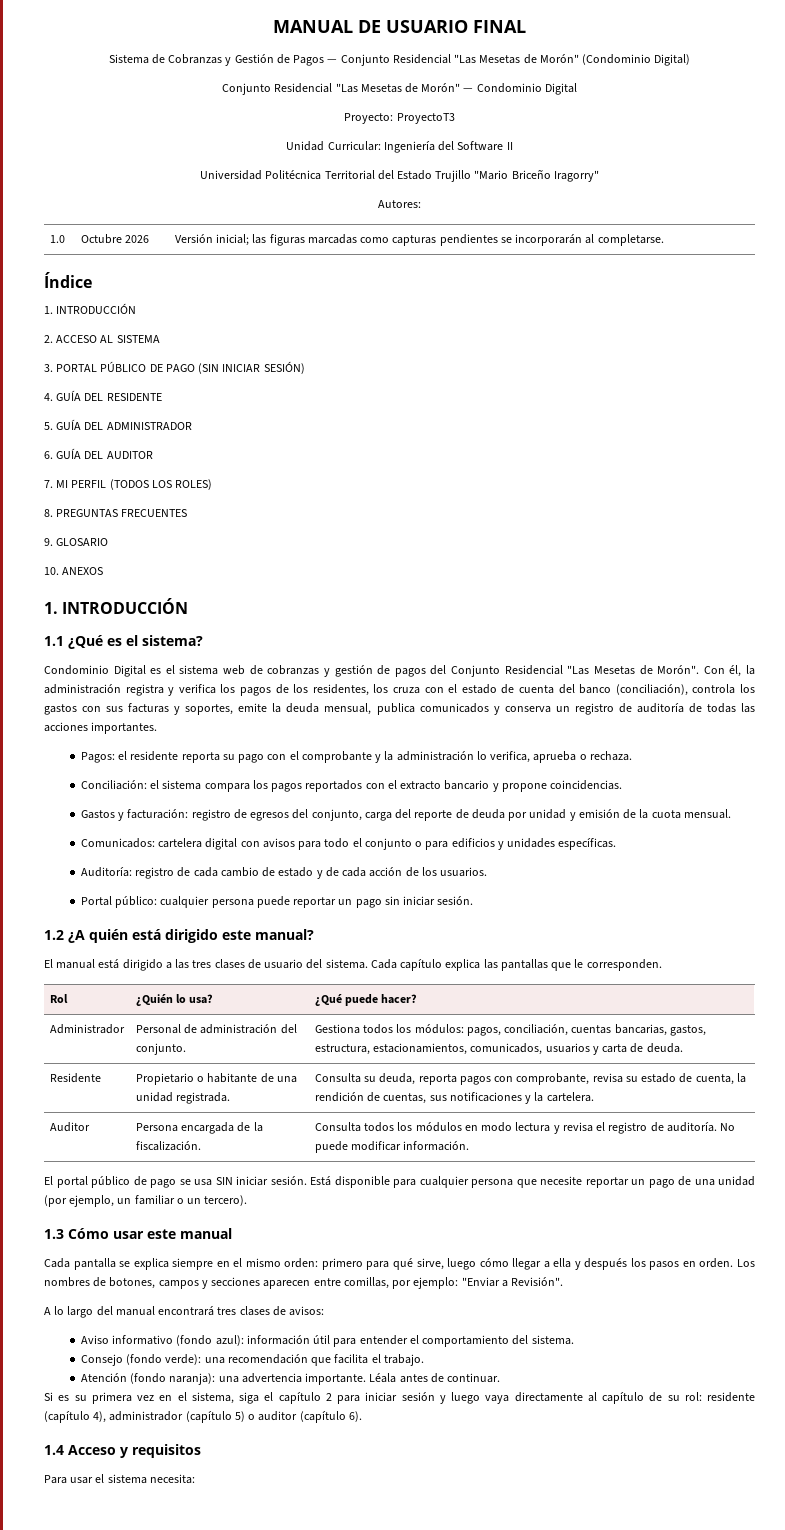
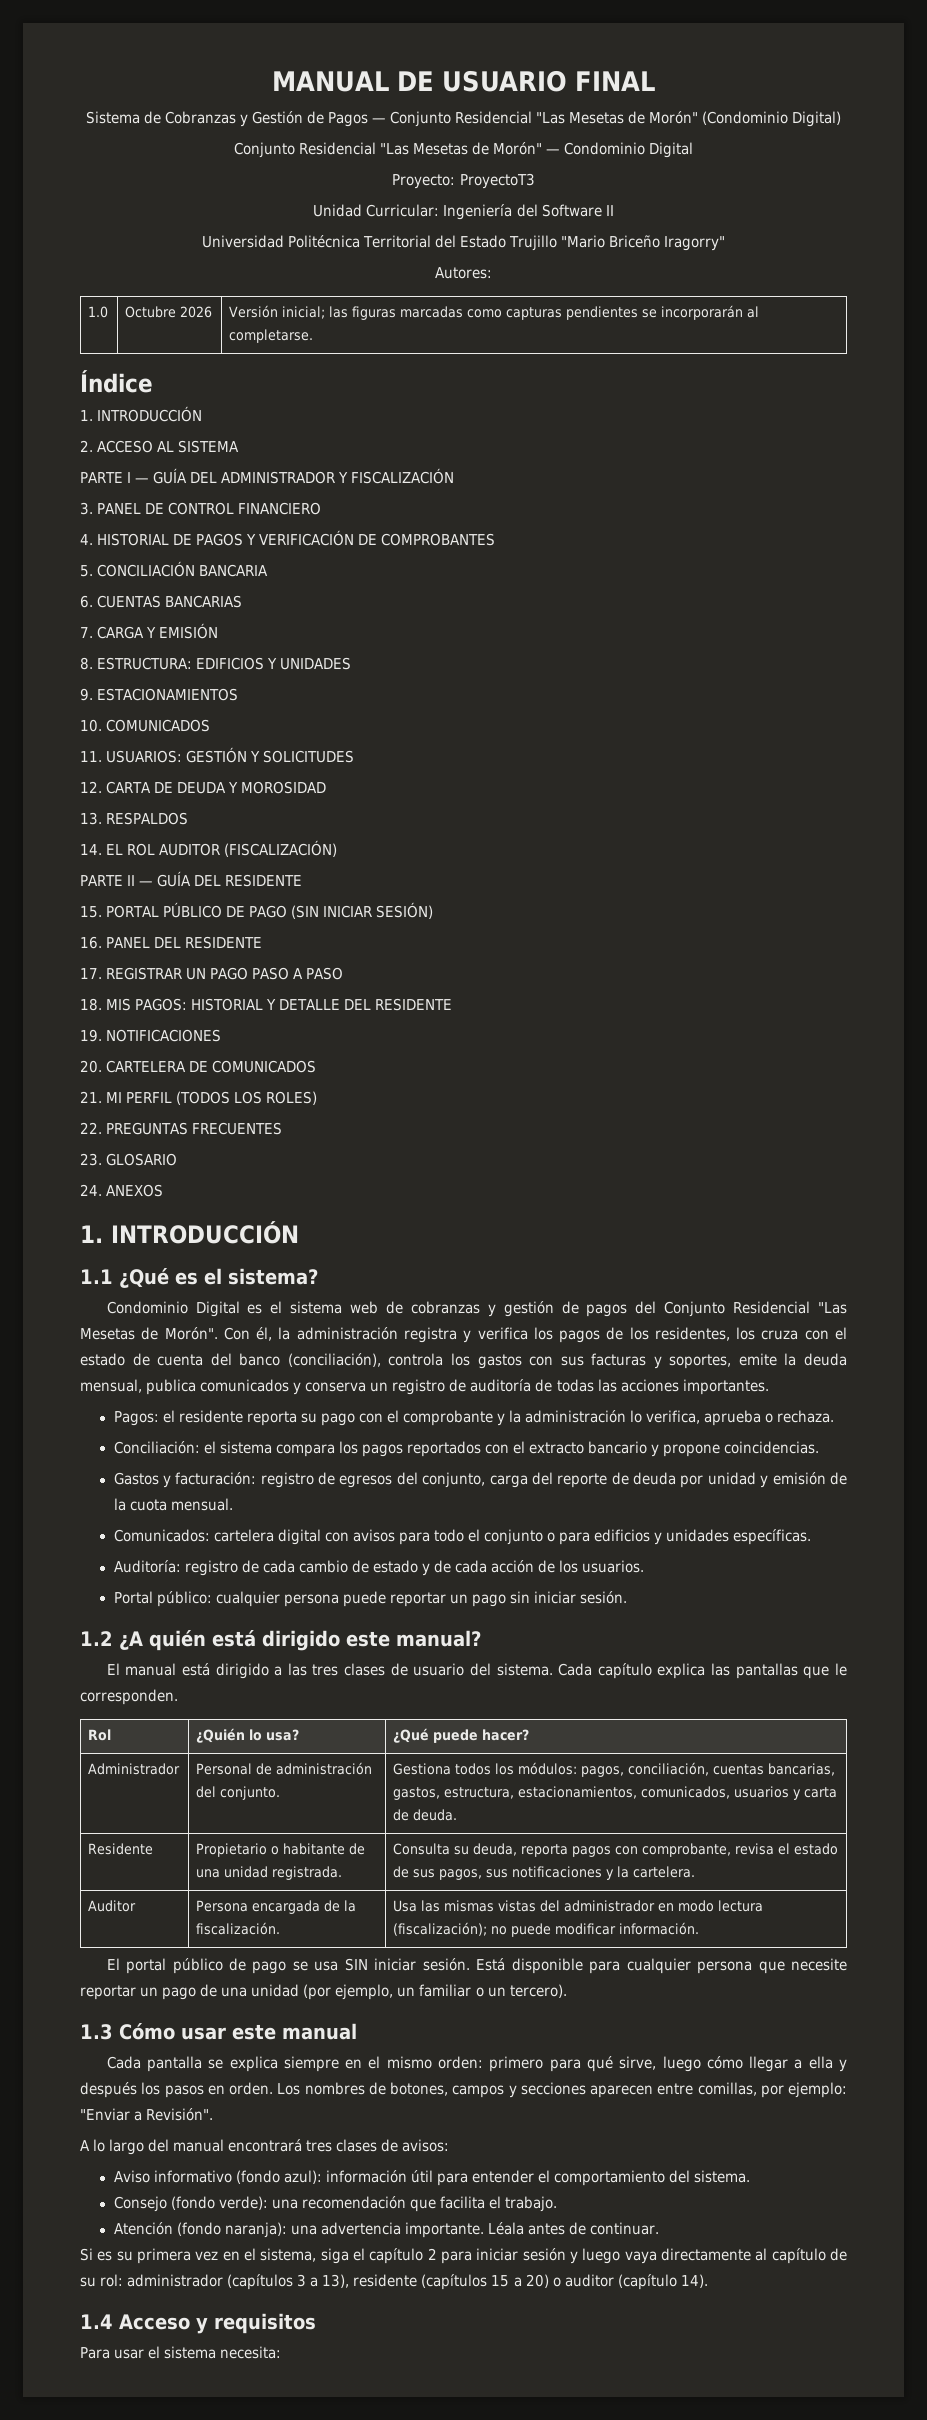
[44,364,53,372] 3. -> [80,468,455,484] [80,502,322,515] [80,530,496,546] [80,561,269,577] [80,595,243,608] [80,623,219,639] [80,657,352,670] [80,688,239,701] [80,719,211,732] [80,747,355,763] [80,781,327,794] [80,812,189,825] [80,840,338,857] [80,871,303,887] [80,906,102,918] PARTE I — GUÍA DEL ADMINISTRADOR Y FISCALIZACIÓN // 3. PANEL DE CONTROL FINANCIERO // 4. HISTORIAL DE PAGOS Y VERIFICACIÓN DE COMPROBANTES // 5. CONCILIACIÓN BANCARIA // 6. CUENTAS BANCARIAS // 7. CARGA Y EMISIÓN // 8. ESTRUCTURA: EDIFICIOS Y UNIDADES // 9. ESTACIONAMIENTOS // 10. COMUNICADOS // 11. USUARIOS: GESTIÓN Y SOLICITUDES // 12. CARTA DE DEUDA Y MOROSIDAD // 13. RESPALDOS // 14. EL ROL AUDITOR (FISCALIZACIÓN) // PARTE II — GUÍA DEL RESIDENTE // 15.
[44,390,162,401] [44,419,192,430] [44,448,153,459] [44,480,53,488] 4. GUÍA DEL RESIDENTE // 5. GUÍA DEL ADMINISTRADOR // 6. GUÍA DEL AUDITOR // 7. -> [80,936,263,949] [80,967,344,980] [80,998,453,1011] [80,1029,222,1042] [80,1060,317,1073] [80,1091,102,1103] 16. PANEL DEL RESIDENTE // 17. REGISTRAR UN PAGO PASO A PASO // 18. MIS PAGOS: HISTORIAL Y DETALLE DEL RESIDENTE // 19. NOTIFICACIONES // 20. CARTELERA DE COMUNICADOS // 21.
[44,509,53,517] 8. -> [80,1122,102,1134] 22.
[44,538,53,546] 9. -> [80,1153,102,1166] 23.
[44,567,59,575] 10. -> [80,1184,102,1196] 24.
[625,1073,746,1085] [314,1092,427,1104] su estado de cuenta, la rendición de cuentas, -> [778,1843,839,1855] [393,1866,483,1880] el estado de sus pagos,
[314,1122,736,1134] Consulta todos los módulos en modo lectura y revisa el registro de auditoría. No -> [393,1900,764,1912] [393,1922,508,1936] Usa las mismas vistas del administrador en modo lectura (fiscalización); no
[707,1392,755,1402] [44,1411,245,1423] residente (capítulo 4), administrador (capítulo 5) -> [127,2274,549,2290] administrador (capítulos 3 a 13), residente (capítulos 15 a 20)
[348,1411,362,1422] 6). -> [680,2274,708,2288] 14).

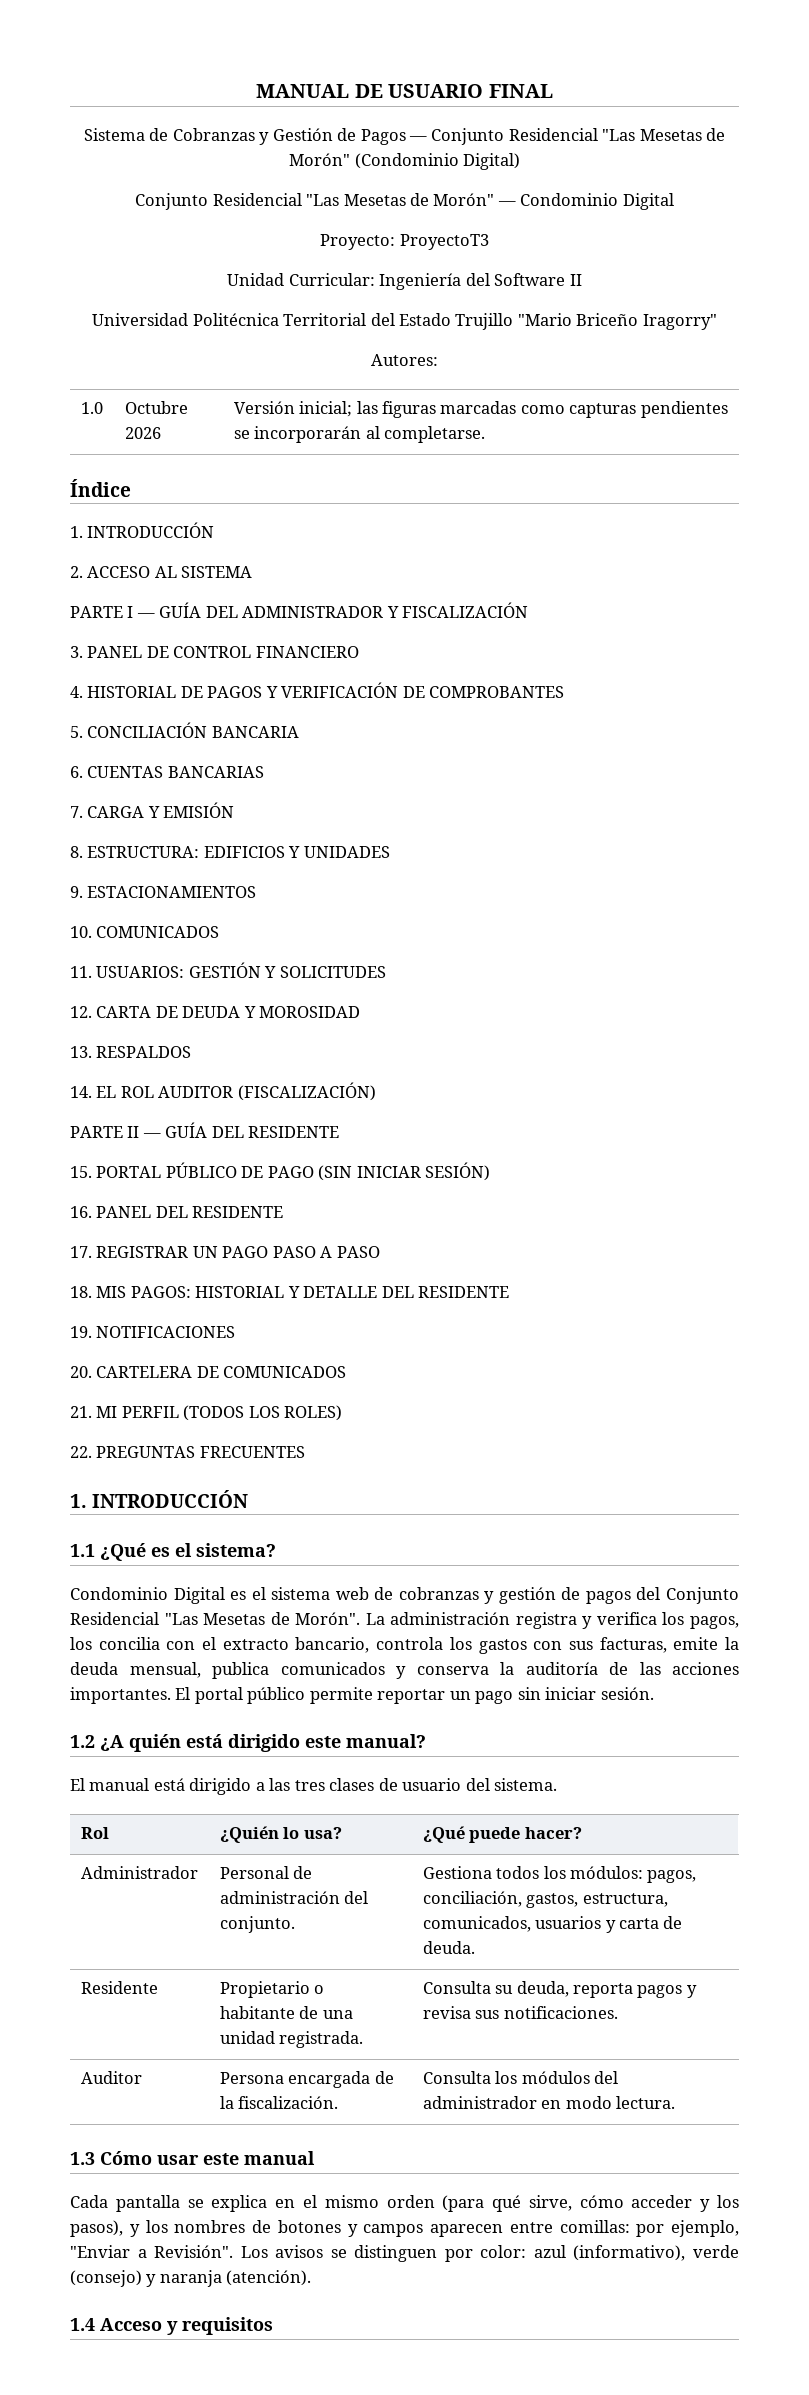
[80,1153,178,1166] [80,1184,164,1197] // 23. GLOSARIO // 24. ANEXOS -> (305, 1452) none
[223,1327,291,1341] Con él, la -> [365,1613,385,1625] La
[559,1327,848,1343] [80,1353,381,1367] pagos de los residentes, los cruza con el estado de cuenta del banco (conciliación), -> [689,1616,739,1629] [70,1637,370,1653] pagos, los concilia con el extracto bancario,
[591,1353,732,1369] facturas y soportes, -> [599,1637,667,1653] facturas,
[370,1379,467,1395] un registro de -> [500,1662,514,1675] la
[556,1379,594,1392] todas -> (628, 1668) none
[113,1410,835,1426] [113,1441,820,1457] [113,1472,848,1488] [113,1498,233,1511] [113,1529,812,1545] [113,1560,645,1576] [113,1591,386,1607] // Pagos: el residente reporta su pago con el comprobante y la administración lo verifica, aprueba o rechaza. // Conciliación: el sistema compara los pagos reportados con el extracto bancario y propone coincidencias. // Gastos y facturación: registro de egresos del conjunto, carga del reporte de deuda por unidad y emisión de la cuota mensual. // Comunicados: cartelera digital con avisos para todo el conjunto o para edificios y unidades específicas. // Auditoría: registro de cada cambio de estado y de cada acción de los usuarios. // Portal público: cualquier persona puede -> [175,1687,373,1704] El portal público permite
[558,1663,847,1679] [80,1689,178,1705] Cada capítulo explica las pantallas que le corresponden. -> (558, 1784) none
[713,1763,836,1776] cuentas bancarias, -> (522, 1899) none
[518,1786,638,1799] estacionamientos, -> (668, 1900) none
[615,1843,839,1857] [393,1866,696,1880] con comprobante, revisa el estado de sus pagos, sus notificaciones y la cartelera. -> [686,1985,697,1998] [422,2006,618,2019] y revisa sus notificaciones.
[393,1900,764,1912] [393,1922,700,1937] [106,1958,848,1974] [80,1984,567,2000] Usa las mismas vistas del administrador en modo lectura (fiscalización); no puede modificar información. // El portal público de pago se usa SIN iniciar sesión. Está disponible para cualquier persona que necesite reportar un pago de una unidad (por ejemplo, un familiar o un tercero). -> [422,2071,619,2084] [422,2096,676,2109] Consulta los módulos del administrador en modo lectura.
[283,2056,339,2072] siempre -> (268, 2203) none
[438,2056,847,2072] [80,2082,847,2098] [80,2108,214,2121] [80,2139,450,2155] [113,2170,751,2186] [113,2196,557,2212] [113,2222,659,2238] [80,2248,848,2264] [80,2274,708,2290] orden: primero para qué sirve, luego cómo llegar a ella y después los pasos en orden. Los nombres de botones, campos y secciones aparecen entre comillas, por ejemplo: "Enviar a Revisión". // A lo largo del manual encontrará tres clases de avisos: // Aviso informativo (fondo azul): información útil para entender el comportamiento del sistema. // Consejo (fondo verde): una recomendación que facilita el trabajo. // Atención (fondo naranja): una advertencia importante. Léala antes de continuar. // Si es su primera vez en el sistema, siga el capítulo 2 para iniciar sesión y luego vaya directamente al capítulo de su rol: administrador (capítulos 3 a 13), residente (capítulos 15 a 20) o auditor (capítulo 14). -> [386,2195,740,2212] [70,2220,739,2237] [70,2245,739,2262] [70,2270,312,2287] orden (para qué sirve, cómo acceder y los pasos), y los nombres de botones y campos aparecen entre comillas: por ejemplo, "Enviar a Revisión". Los avisos se distinguen por color: azul (informativo), verde (consejo) y naranja (atención).
[80,2346,282,2359] // Para usar el sistema necesita: -> (273, 2326) none

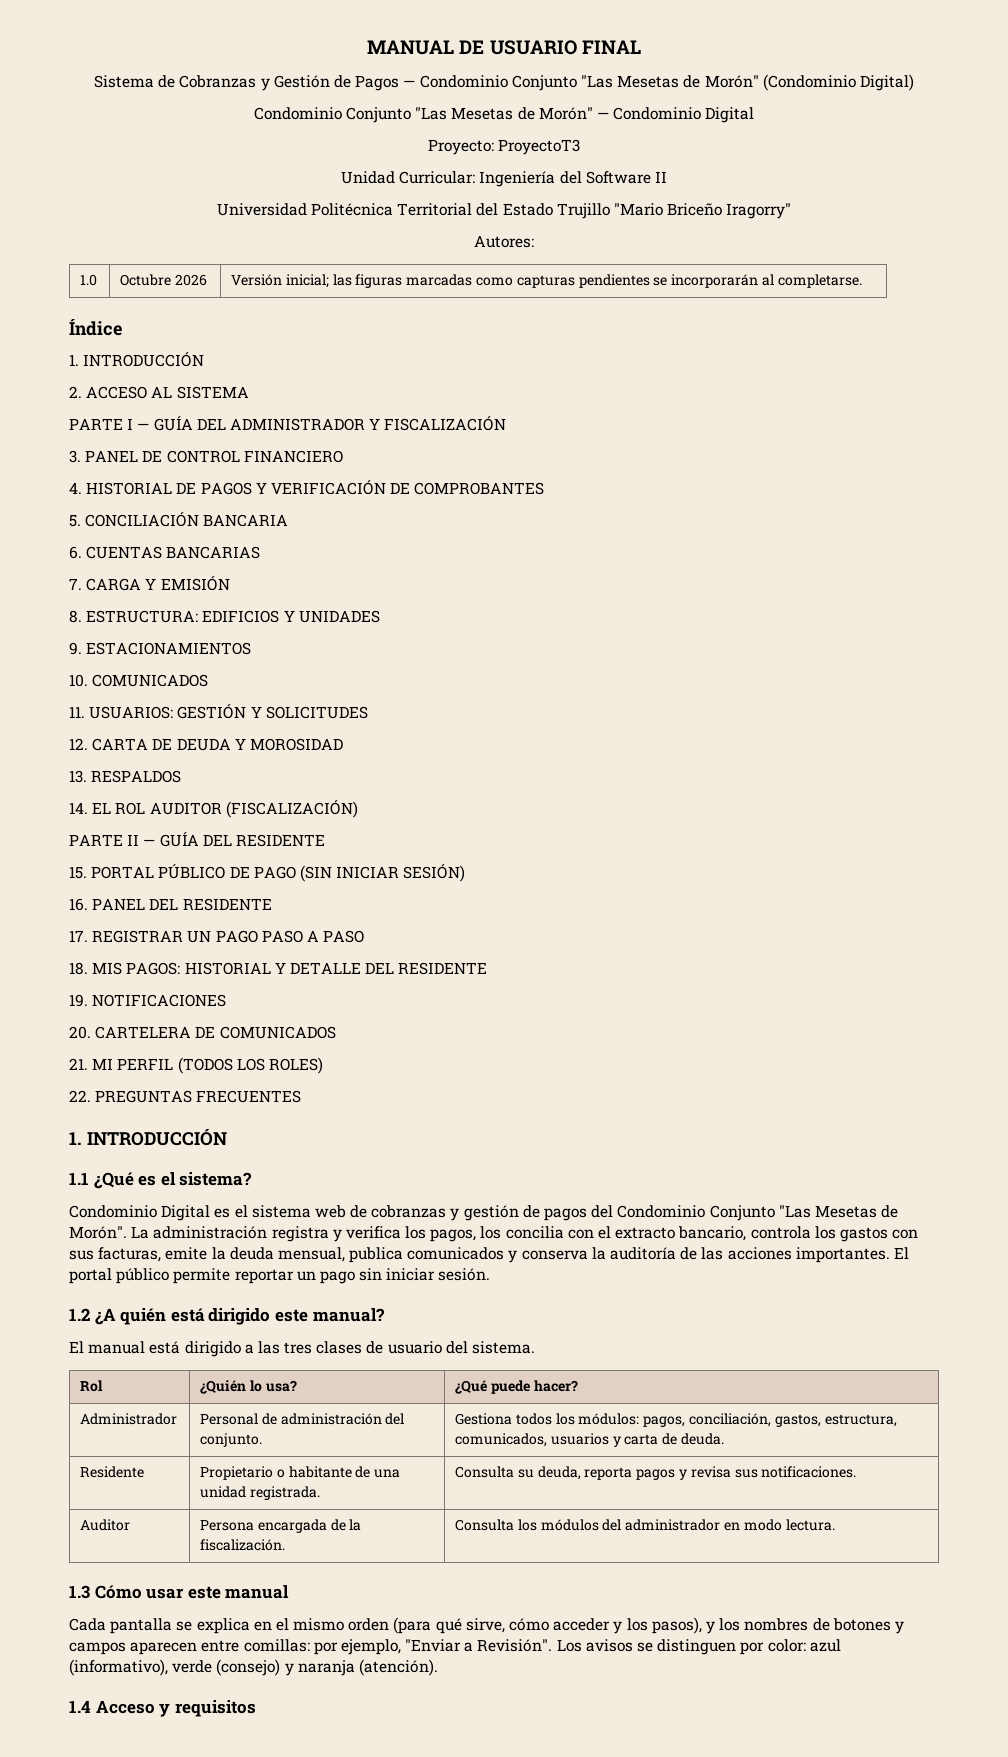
[431,128,598,145] Conjunto Residencial -> [419,75,577,91] Condominio Conjunto
[135,193,302,210] Conjunto Residencial -> [253,107,411,123] Condominio Conjunto
[666,1587,740,1604] [70,1612,159,1625] Conjunto Residencial -> [617,1205,775,1221] Condominio Conjunto

